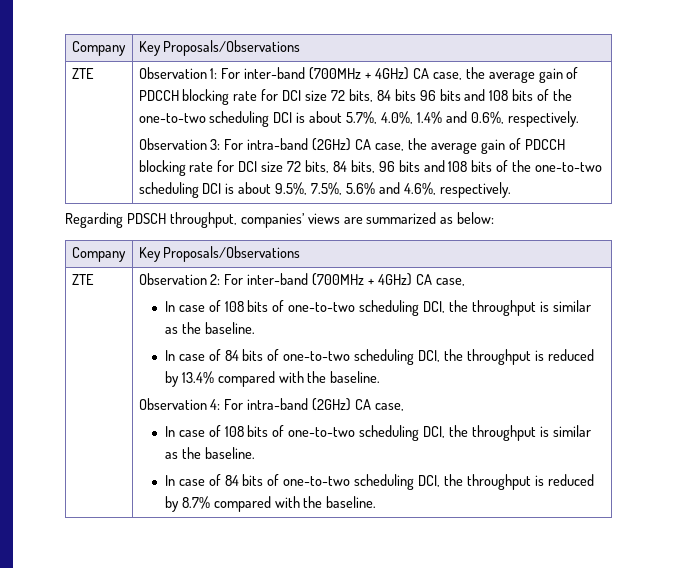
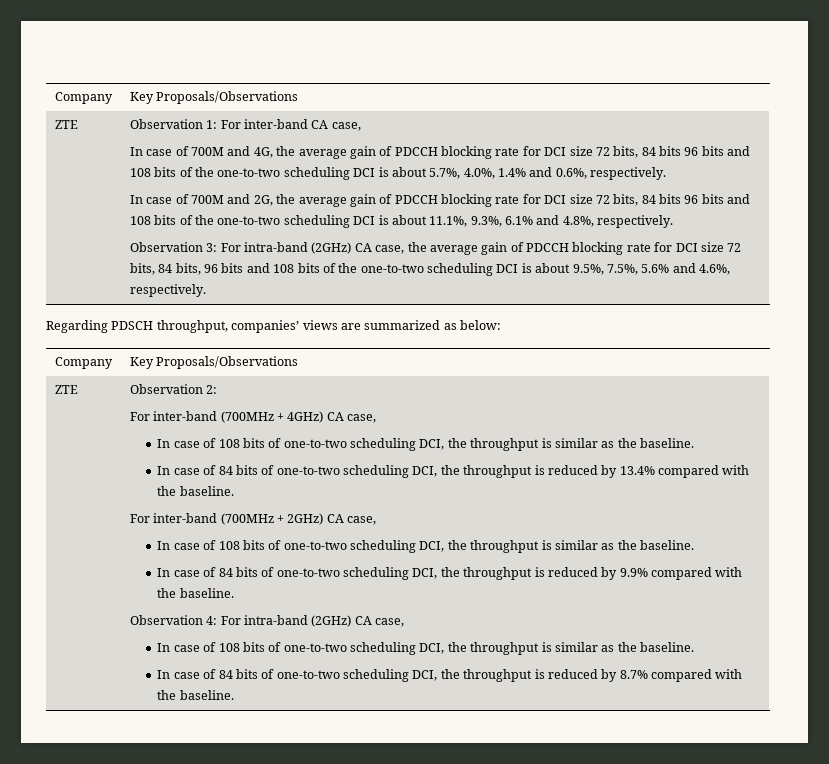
[309,67,462,80] (700MHz + 4GHz) CA case, -> [311,120,361,131] [129,146,273,158] CA case, // In case of 700M and 4G,
(579, 119) none -> [129,194,751,207] [129,215,674,228] // In case of 700M and 2G, the average gain of PDCCH blocking rate for DCI size 72 bits, 84 bits 96 bits and 108 bits of the one-to-two scheduling DCI is about 11.1%, 9.3%, 6.1% and 4.8%, respectively.
(221, 279) none -> (218, 389) //
(381, 377) none -> [129,513,377,525] [157,540,695,553] [157,567,743,580] [157,588,234,598] // For inter-band (700MHz + 2GHz) CA case, // In case of 108 bits of one-to-two scheduling DCI, the throughput is similar as the baseline. // In case of 84 bits of one-to-two scheduling DCI, the throughput is reduced by 9.9% compared with the baseline.

